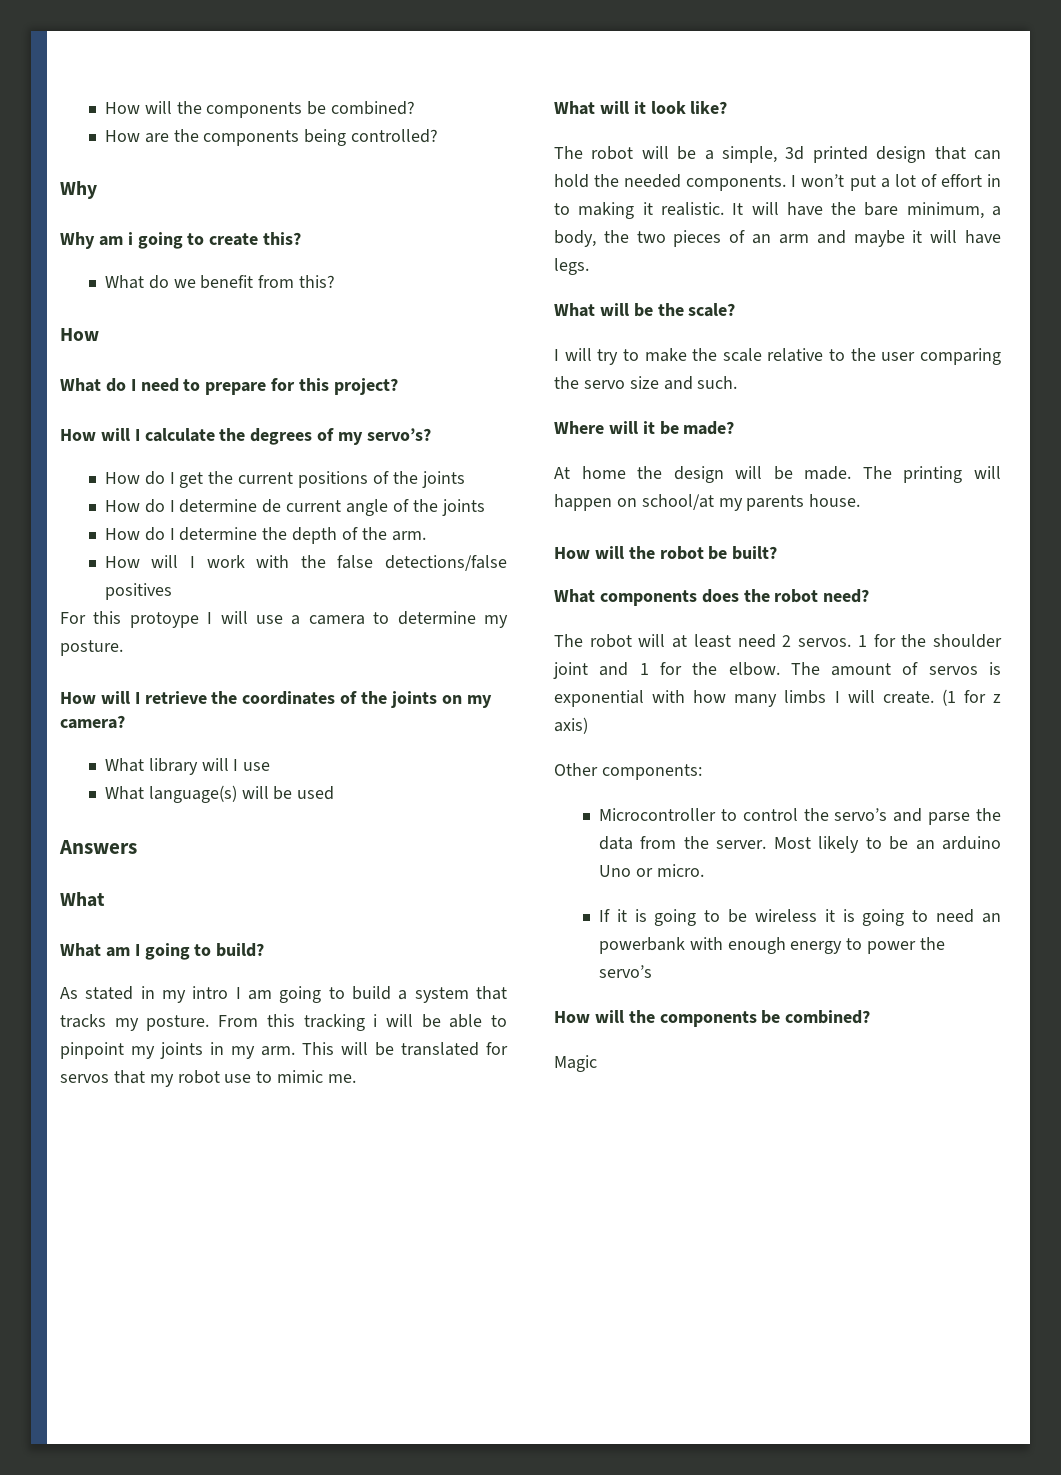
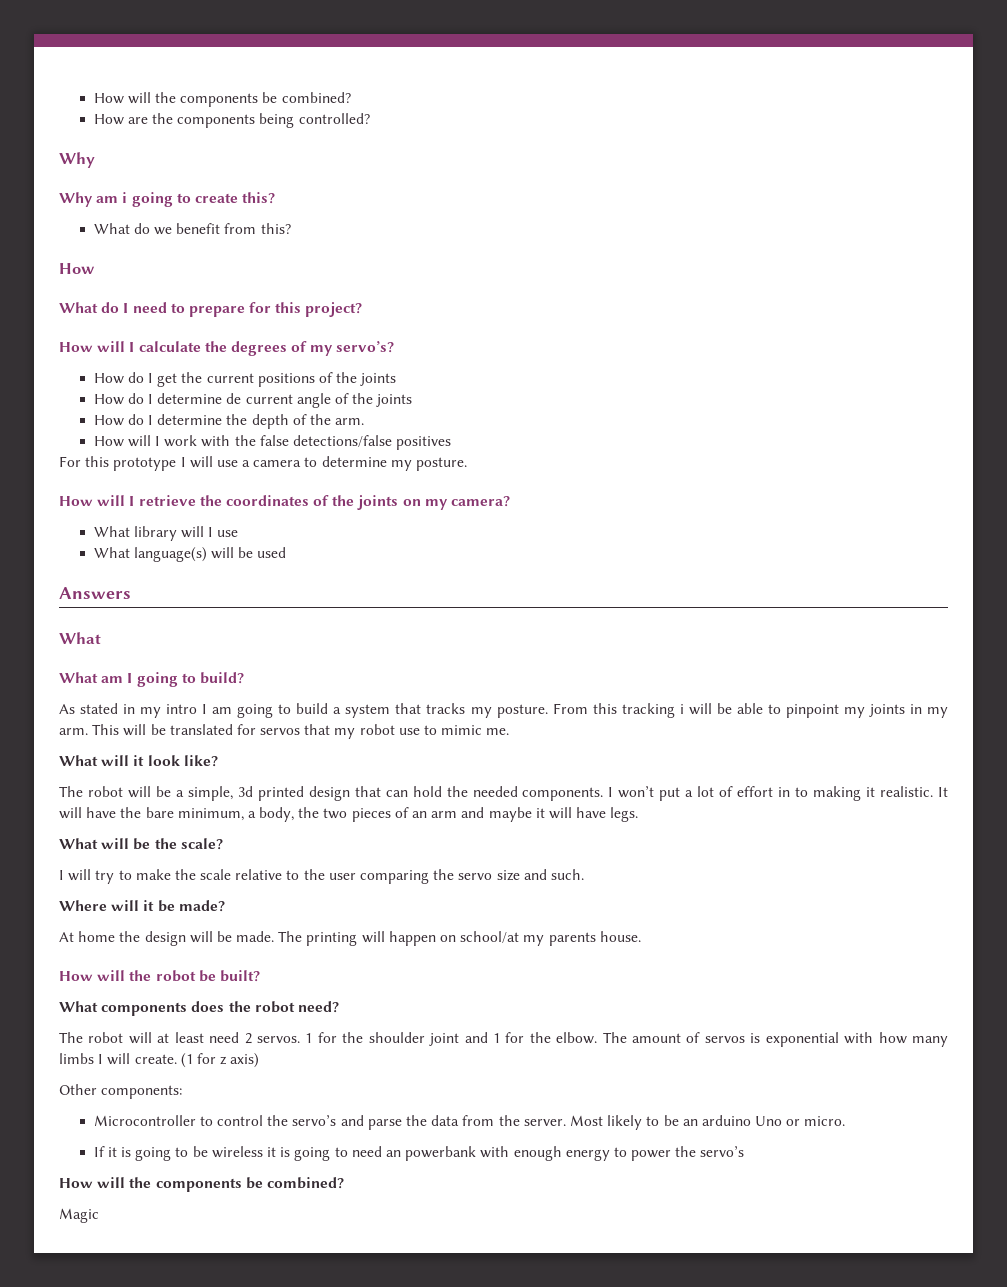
[129,612,199,628] protoype -> [113,457,177,471] prototype

